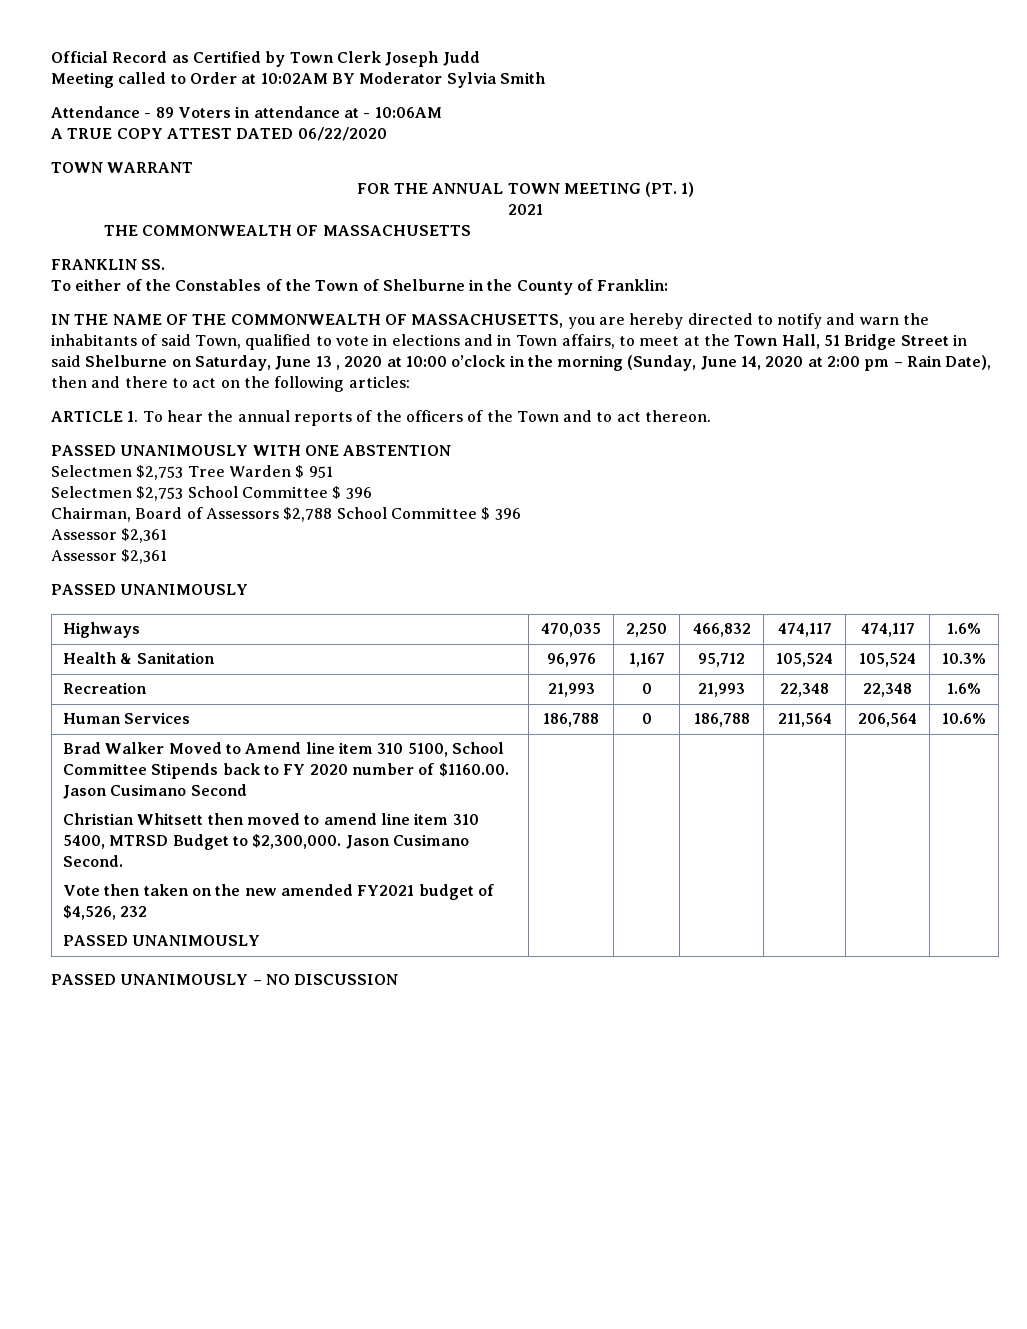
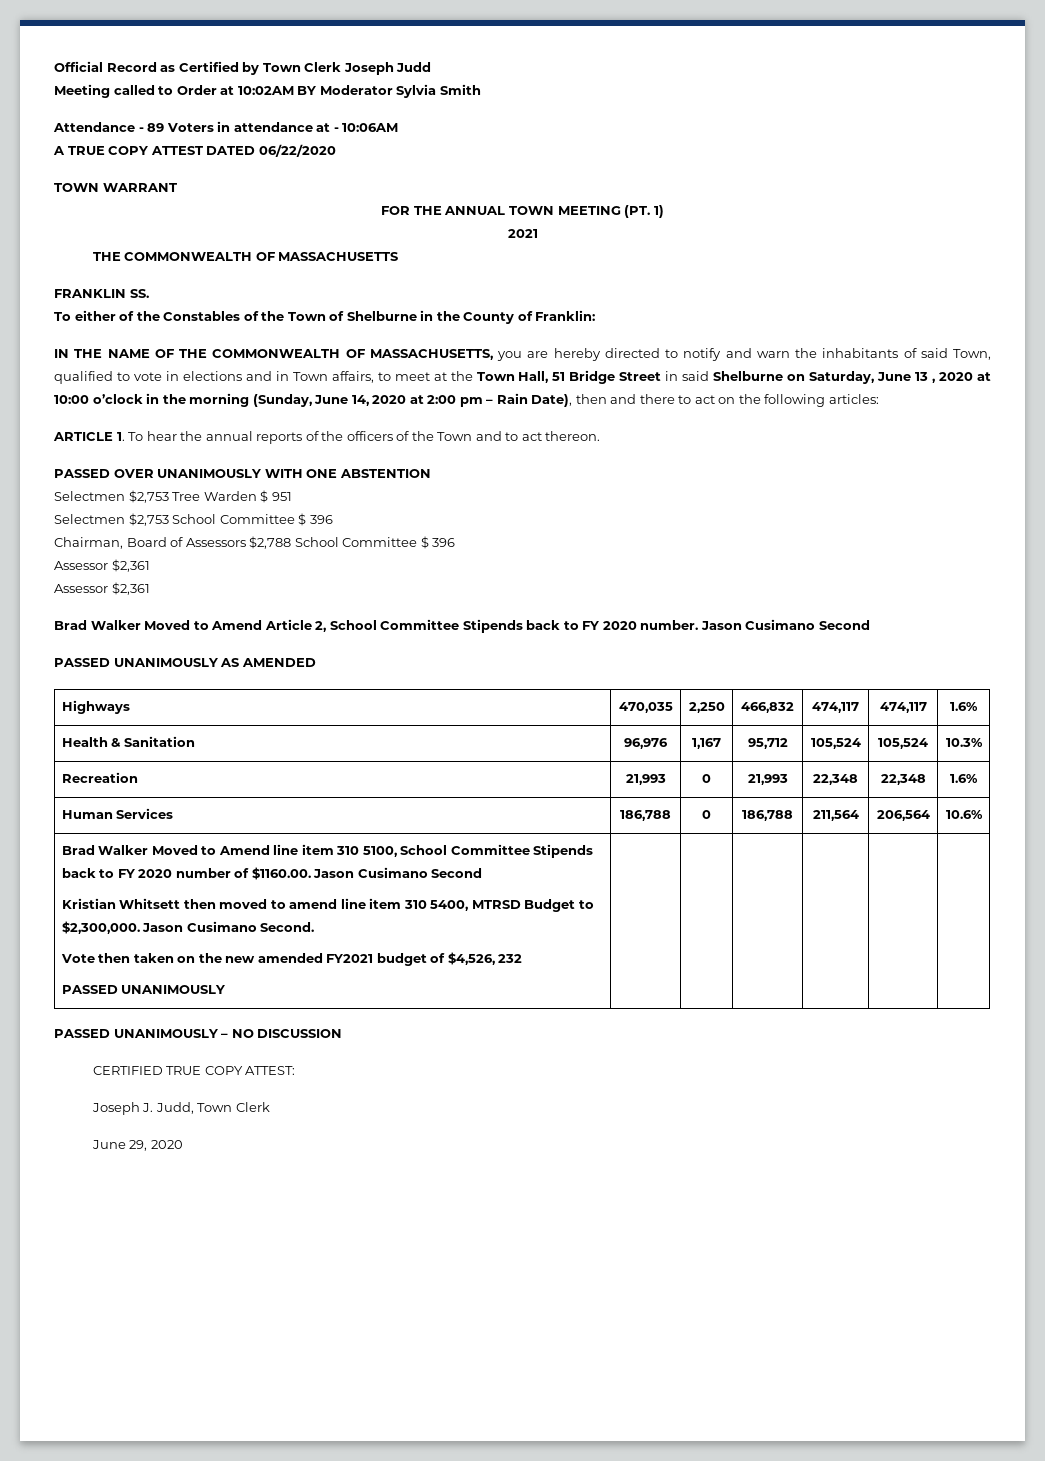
(116, 450) none -> [113,469,154,478] OVER
[51,584,249,595] // PASSED UNANIMOUSLY -> [54,619,870,633] [54,658,316,667] // Brad Walker Moved to Amend Article 2, School Committee Stipends back to FY 2020 number. Jason Cusimano Second // PASSED UNANIMOUSLY AS AMENDED
[63,813,135,825] Christian -> [61,898,116,909] Kristian
(399, 979) none -> [92,1066,296,1075] [91,1102,270,1115] [91,1140,183,1151] // CERTIFIED TRUE COPY ATTEST: // Joseph J. Judd, Town Clerk // June 29, 2020

